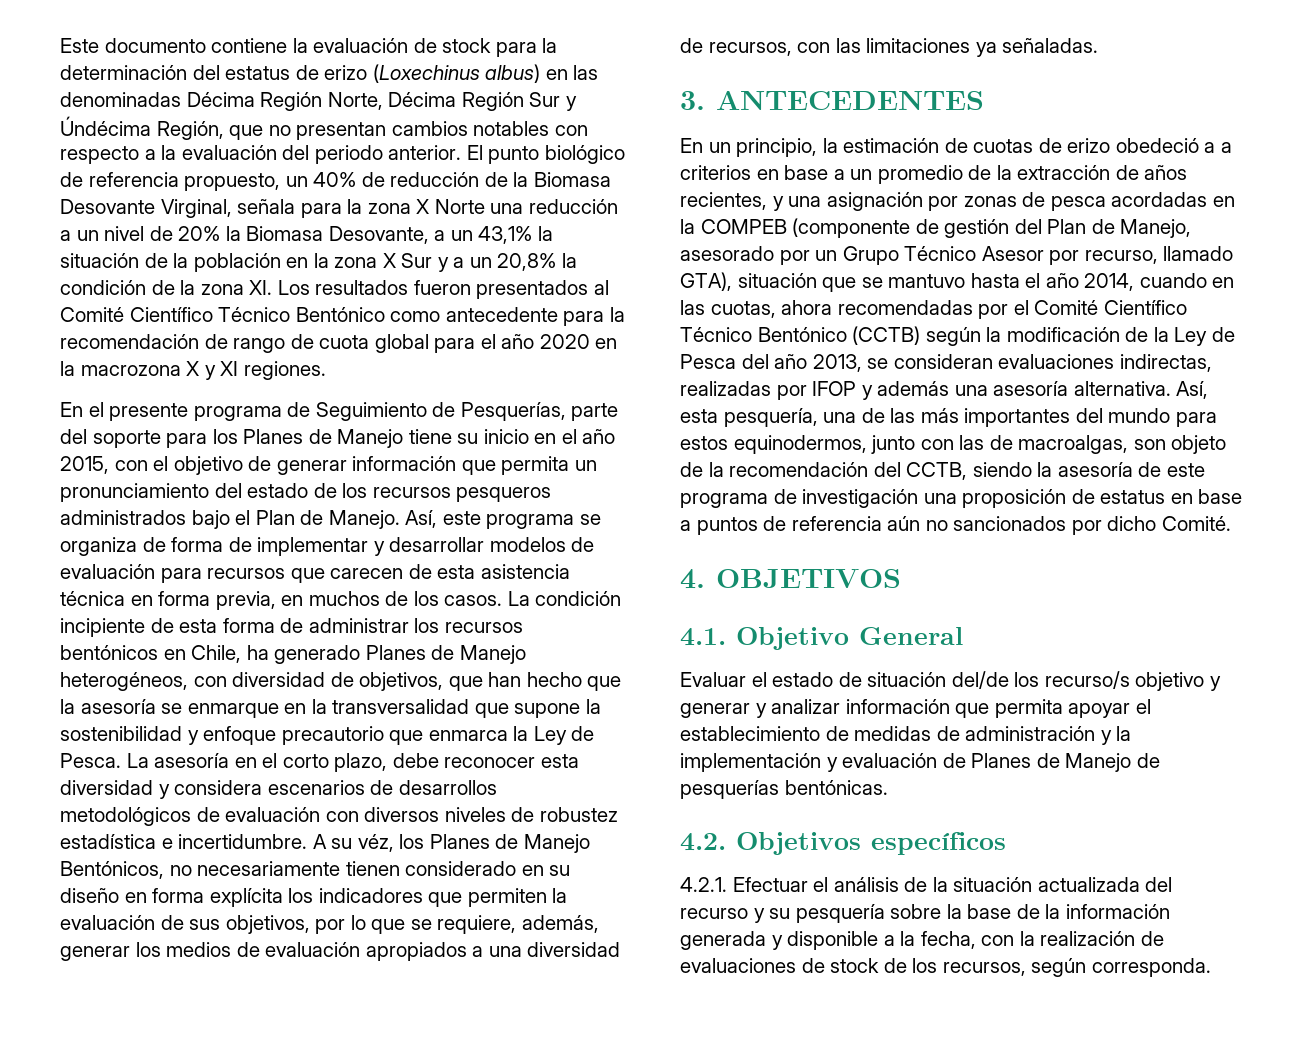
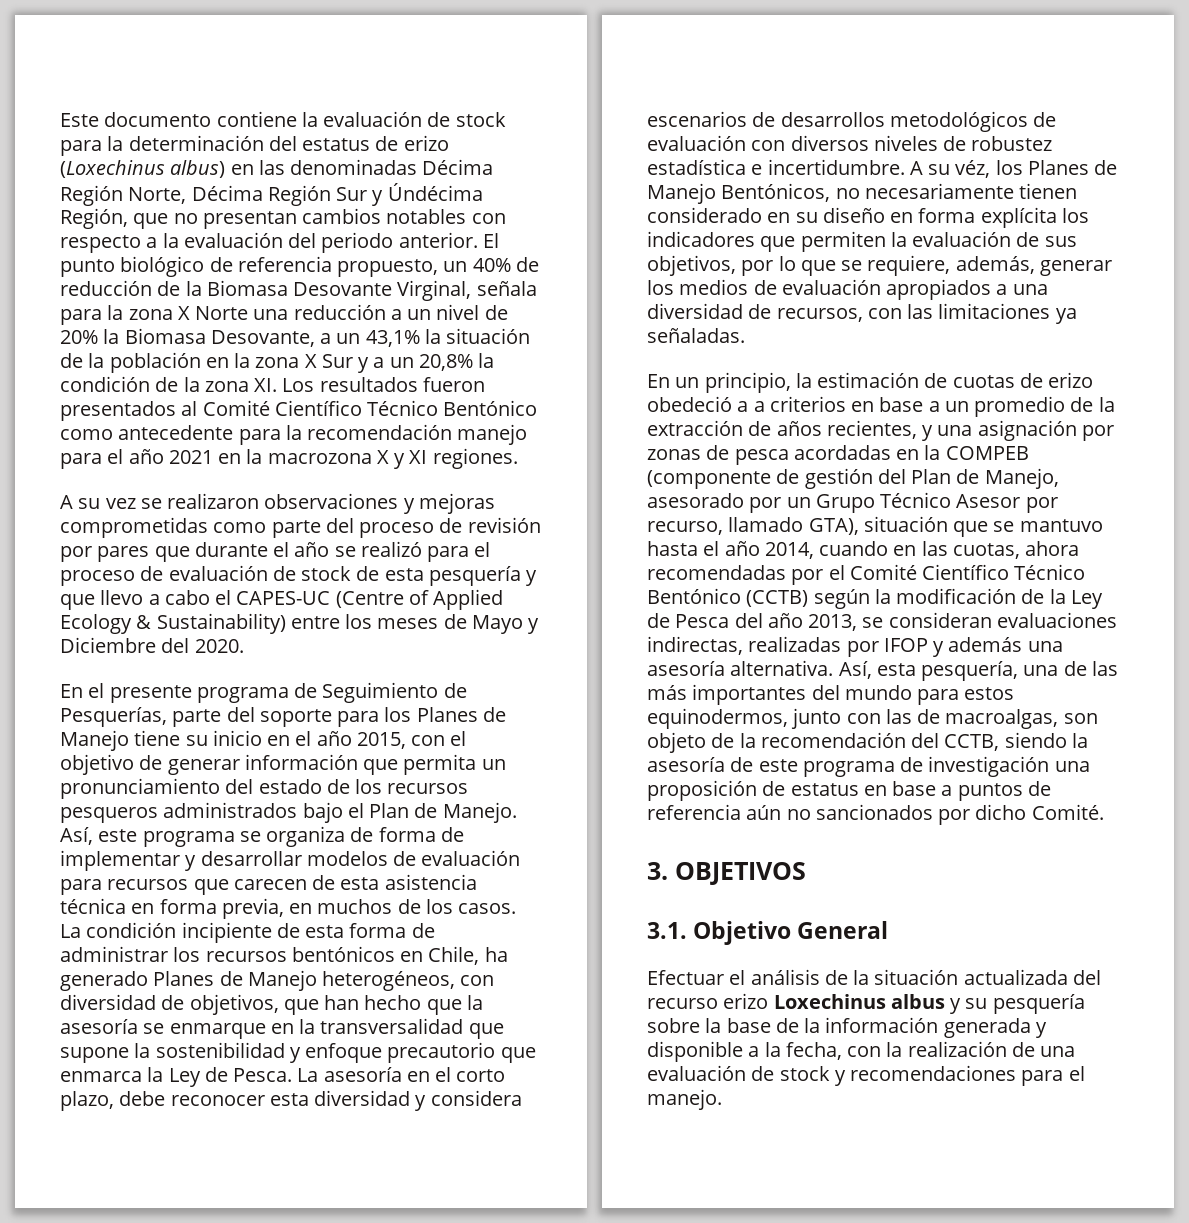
[204,334,429,353] de rango de cuota global -> [457,424,528,445] manejo
[539,334,590,349] 2020 -> [168,450,213,464] 2021
(326, 370) none -> [60,493,495,514] [60,517,541,538] [60,541,491,562] [60,565,538,586] [60,589,504,610] [60,613,540,634] [60,637,244,653] // A su vez se realizaron observaciones y mejoras comprometidas como parte del proceso de revisión por pares que durante el año se realizó para el proceso de evaluación de stock de esta pesquería y que llevo a cabo el CAPES-UC (Centre of Applied Ecology & Sustainability) entre los meses de Mayo y Diciembre del 2020.
[680,91,984,110] // 3. ANTECEDENTES -> (745, 335) none
[680,569,705,589] 4. -> [647,862,668,880] 3.
[680,628,726,646] 4.1. -> [647,922,687,939] 3.1.
[680,671,1221,691] [680,699,1151,718] [680,726,1132,745] [680,753,1160,772] [680,780,888,799] [680,832,1006,855] [680,877,727,892] Evaluar el estado de situación del/de los recurso/s objetivo y generar y analizar información que permita apoyar el establecimiento de medidas de administración y la implementación y evaluación de Planes de Manejo de pesquerías bentónicas. // 4.2. Objetivos específicos // 4.2.1. -> (889, 930) none
(748, 913) none -> [723,993,945,1009] erizo Loxechinus albus
[680,958,1211,977] evaluaciones de stock de los recursos, según corresponda. -> [1040,1046,1076,1057] [647,1065,1085,1086] [647,1089,722,1110] una evaluación de stock y recomendaciones para el manejo.

